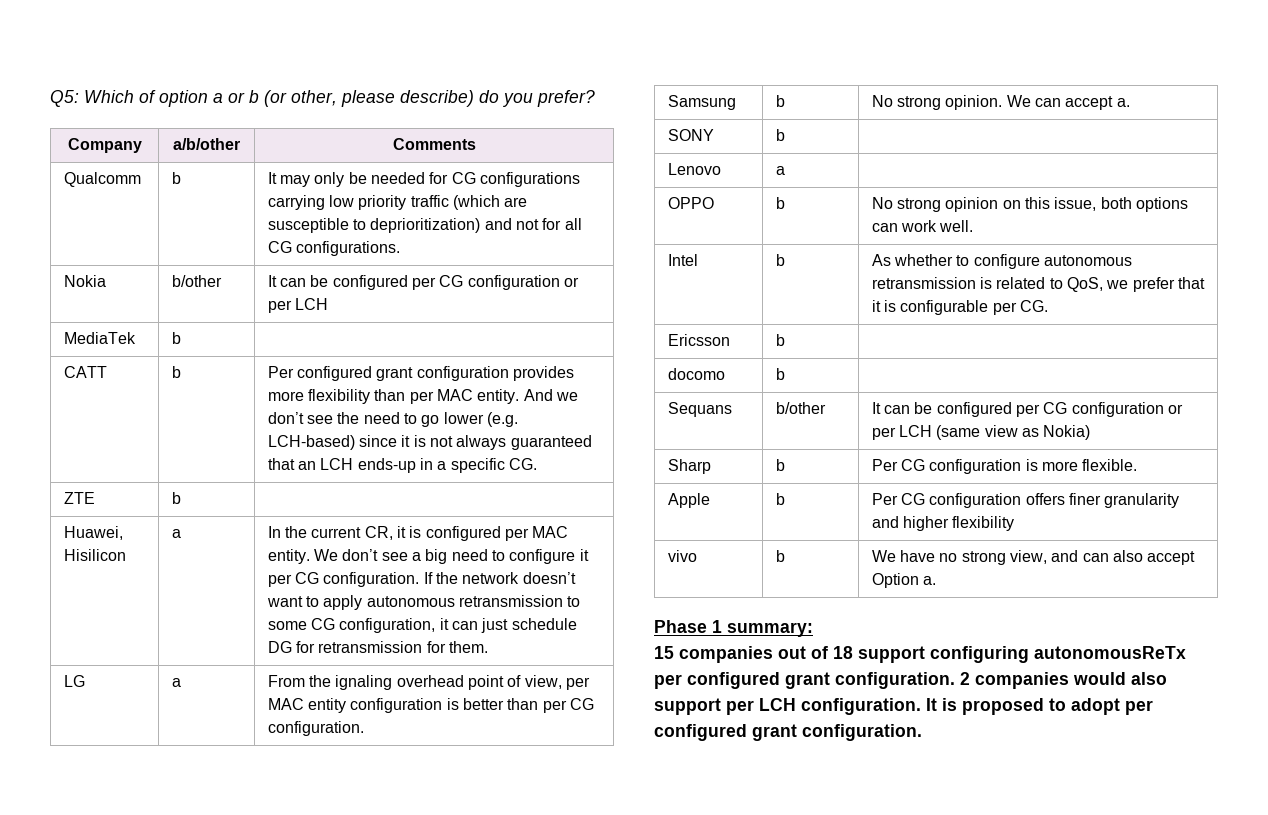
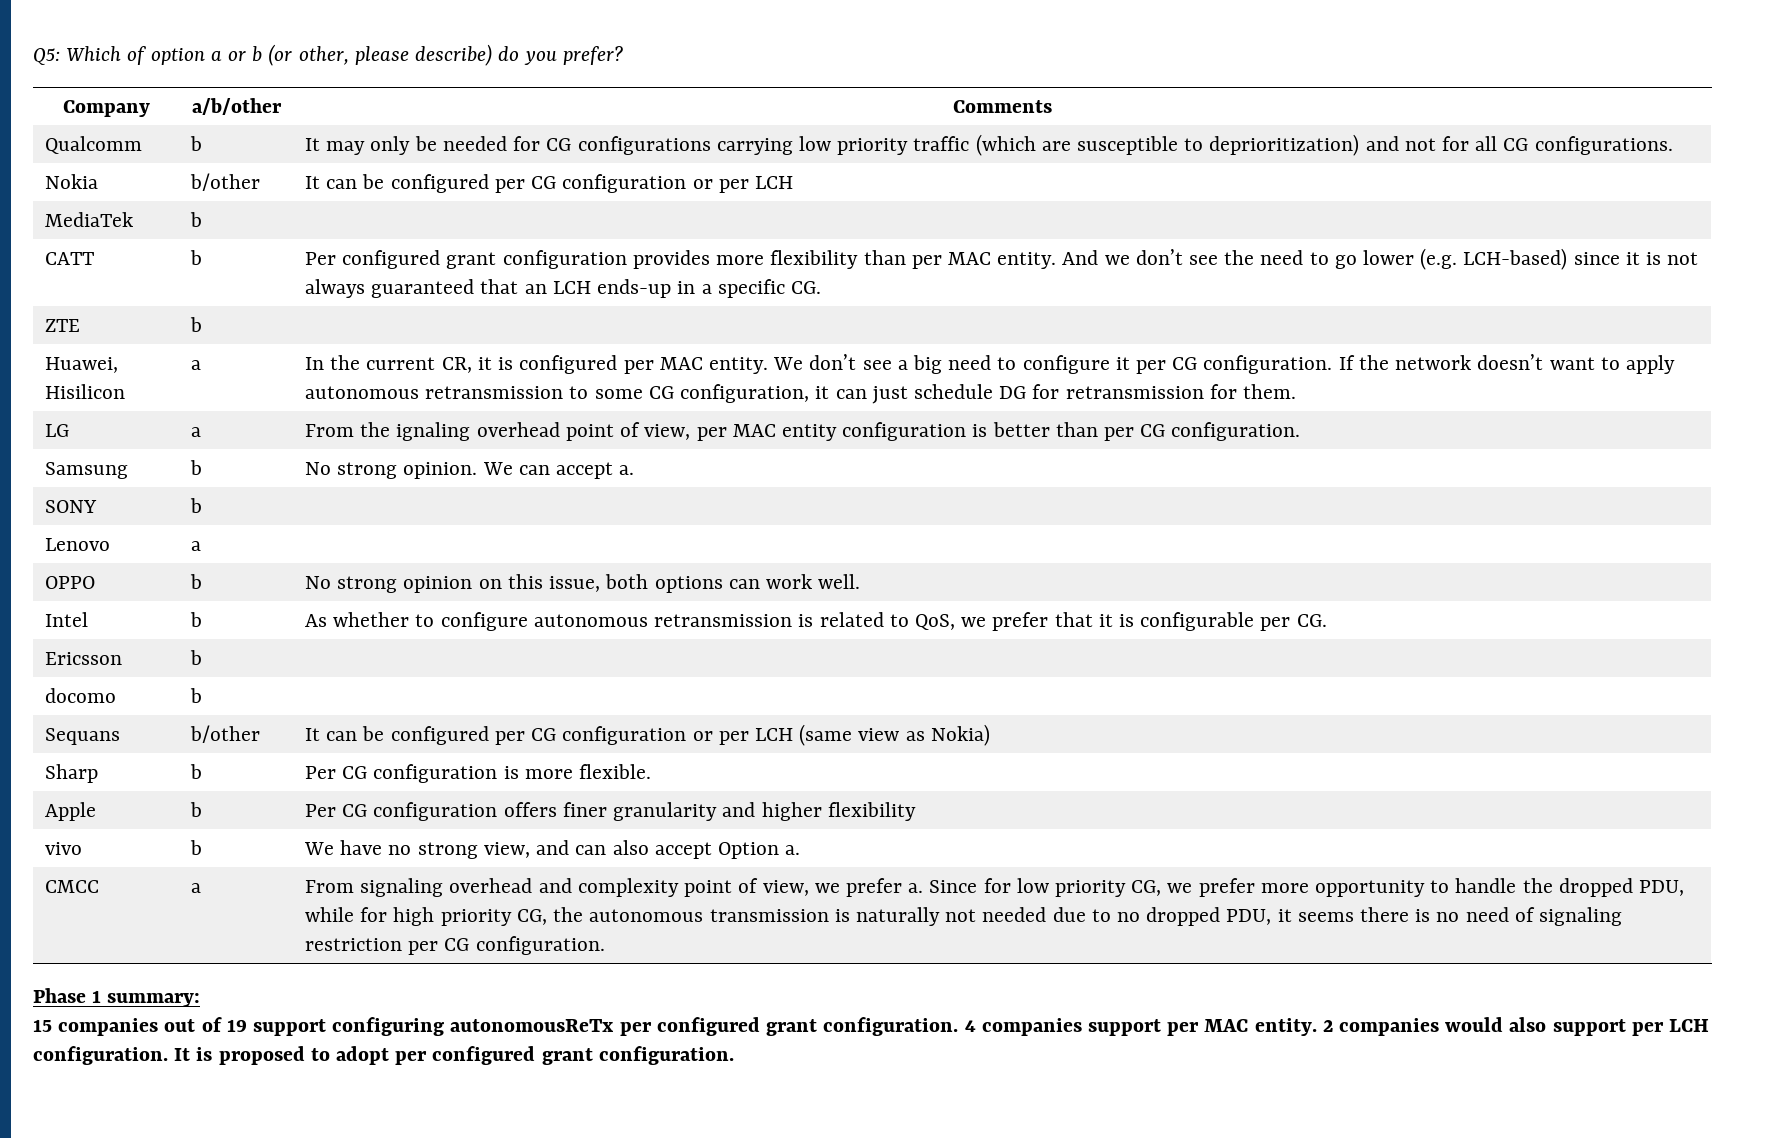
(936, 580) none -> [45,880,100,893] [191,883,202,893] [305,878,1685,897] [305,907,1623,926] [305,936,605,955] // CMCC | a | From signaling overhead and complexity point of view, we prefer a. Since for low priority CG, we prefer more opportunity to handle the dropped PDU, while for high priority CG, the autonomous transmission is naturally not needed due to no dropped PDU, it seems there is no need of signaling restriction per CG configuration.
[833,646,853,659] 18 -> [226,1019,247,1032] 19
(955, 680) none -> [964,1018,1317,1036] 4 companies support per MAC entity.

